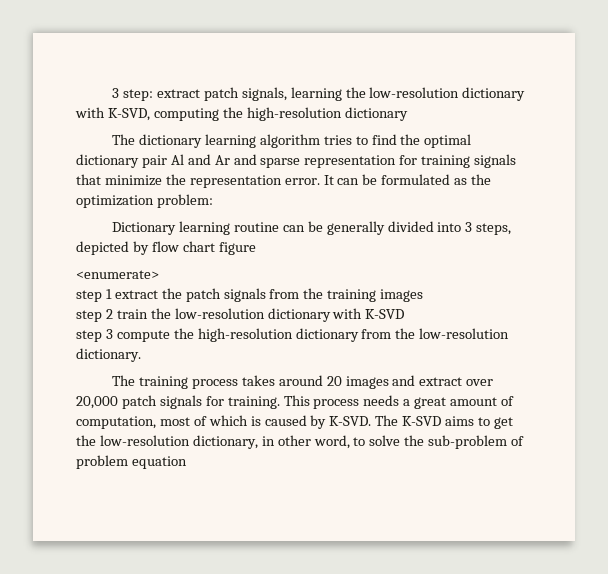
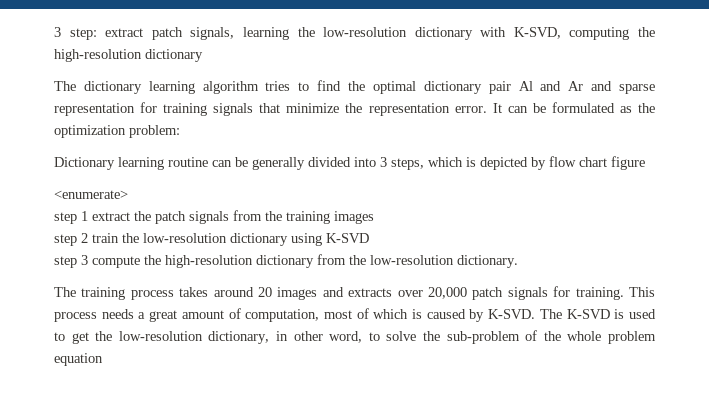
(512, 229) none -> [428,157,476,167] which is
[332,308,363,319] with -> [291,233,322,246] using
[419,377,463,386] extract -> [348,288,393,297] extracts
[445,416,475,426] aims -> [614,309,656,319] is used
(525, 441) none -> [543,331,602,341] the whole

